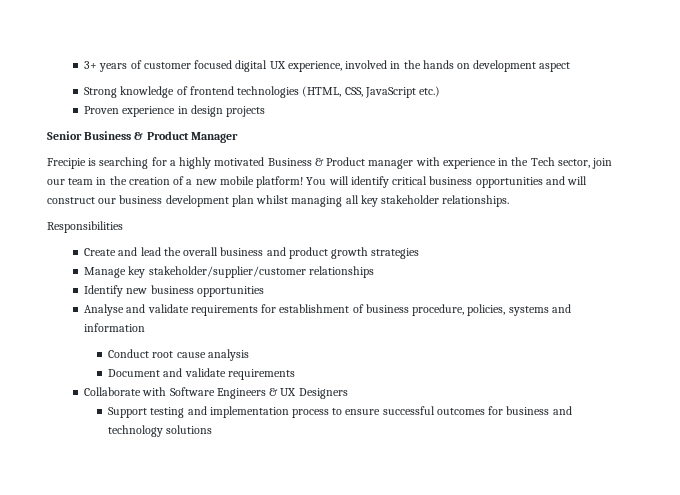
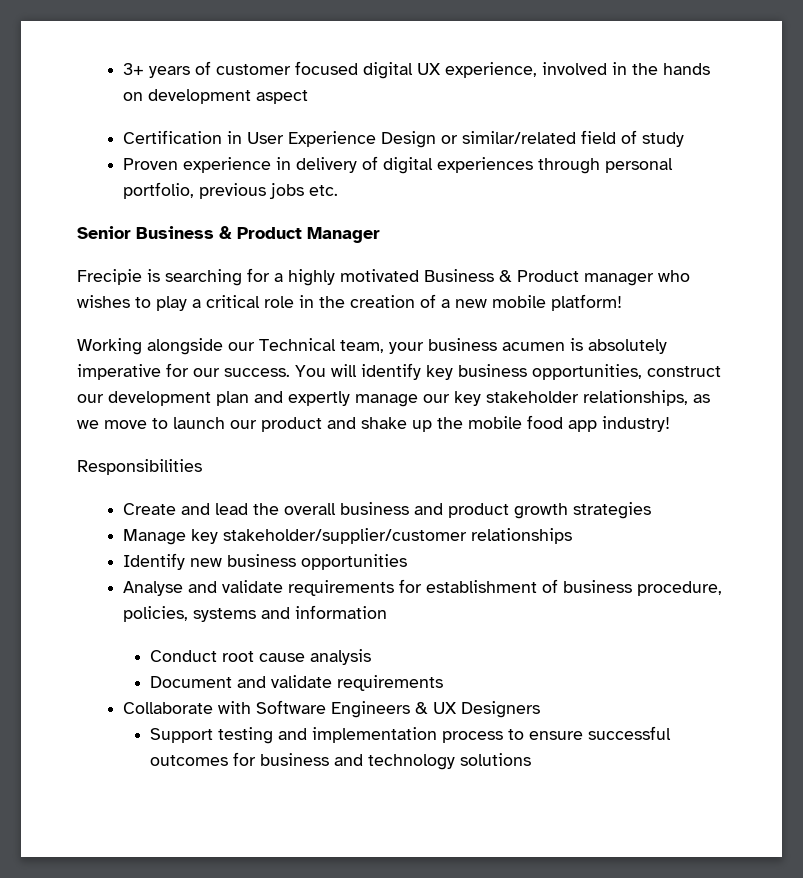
[84,86,441,98] [84,105,266,117] Strong knowledge of frontend technologies (HTML, CSS, JavaScript etc.) // Proven experience in design projects -> [123,130,685,148] [123,156,674,174] [123,182,339,199] Certification in User Experience Design or similar/related field of study // Proven experience in delivery of digital experiences through personal portfolio, previous jobs etc.
[415,157,613,169] [47,178,94,185] with experience in the Tech sector, join our team -> [658,270,690,282] [77,295,294,311] who wishes to play a critical role
[306,176,588,188] You will identify critical business opportunities and will -> [77,338,667,355] [77,363,642,380] // Working alongside our Technical team, your business acumen is absolutely imperative for our success. You will identify key business opportunities,
[119,195,163,204] business -> (104, 398) none
[256,195,510,207] whilst managing all key stakeholder relationships. -> [254,390,710,407] [77,415,670,432] and expertly manage our key stakeholder relationships, as we move to launch our product and shake up the mobile food app industry!

